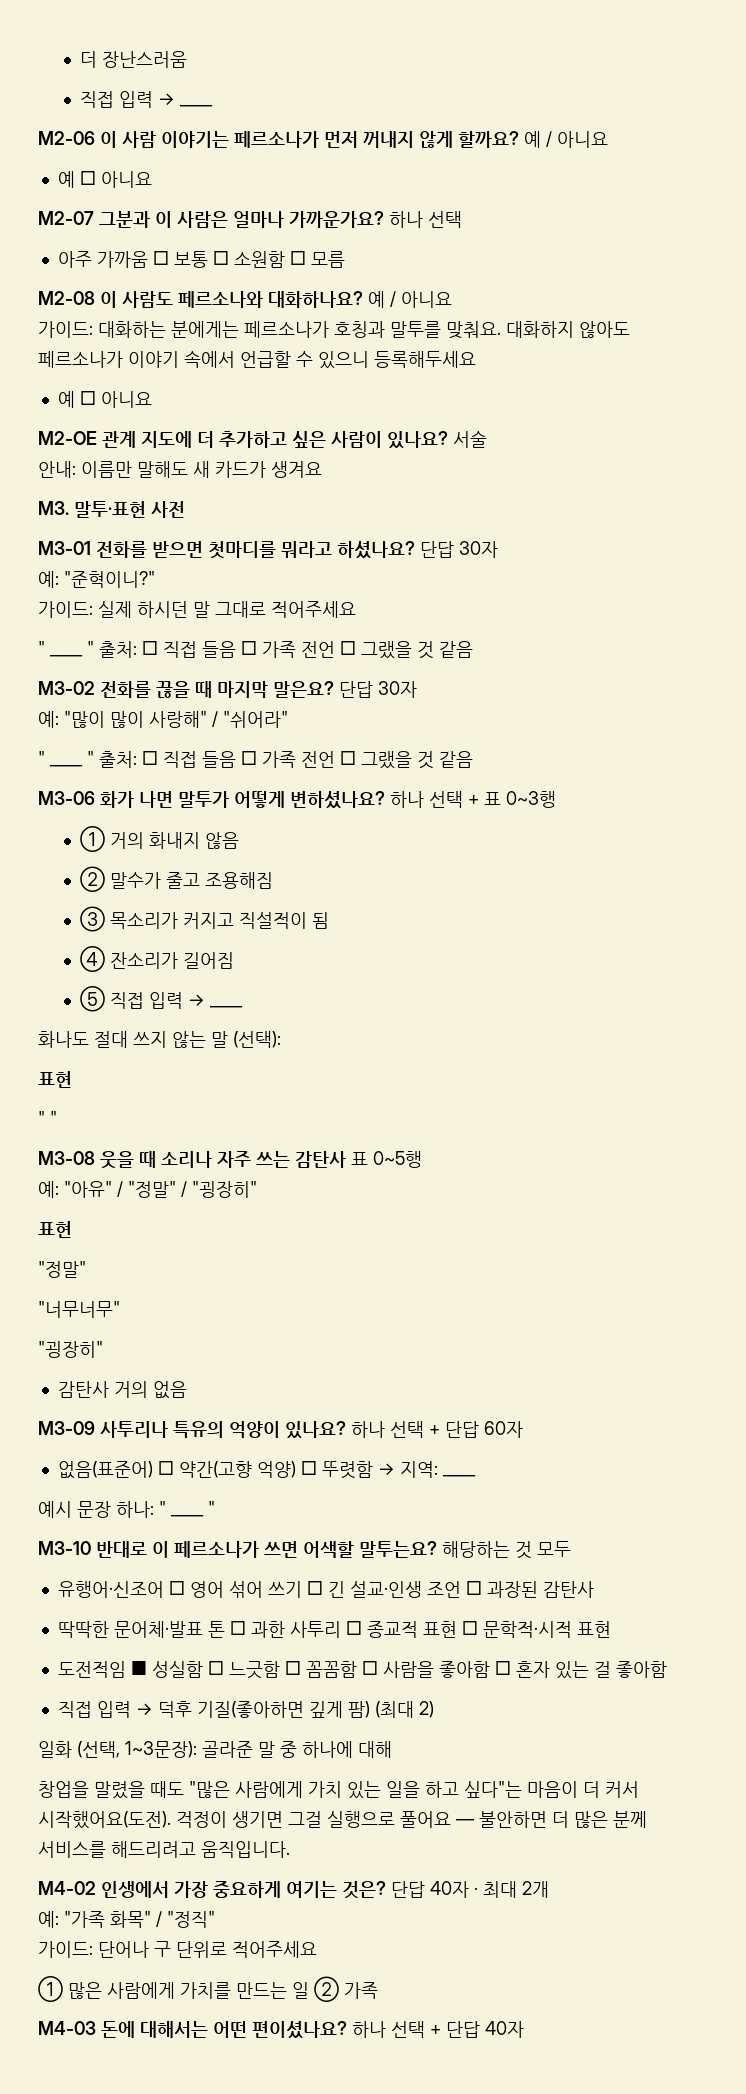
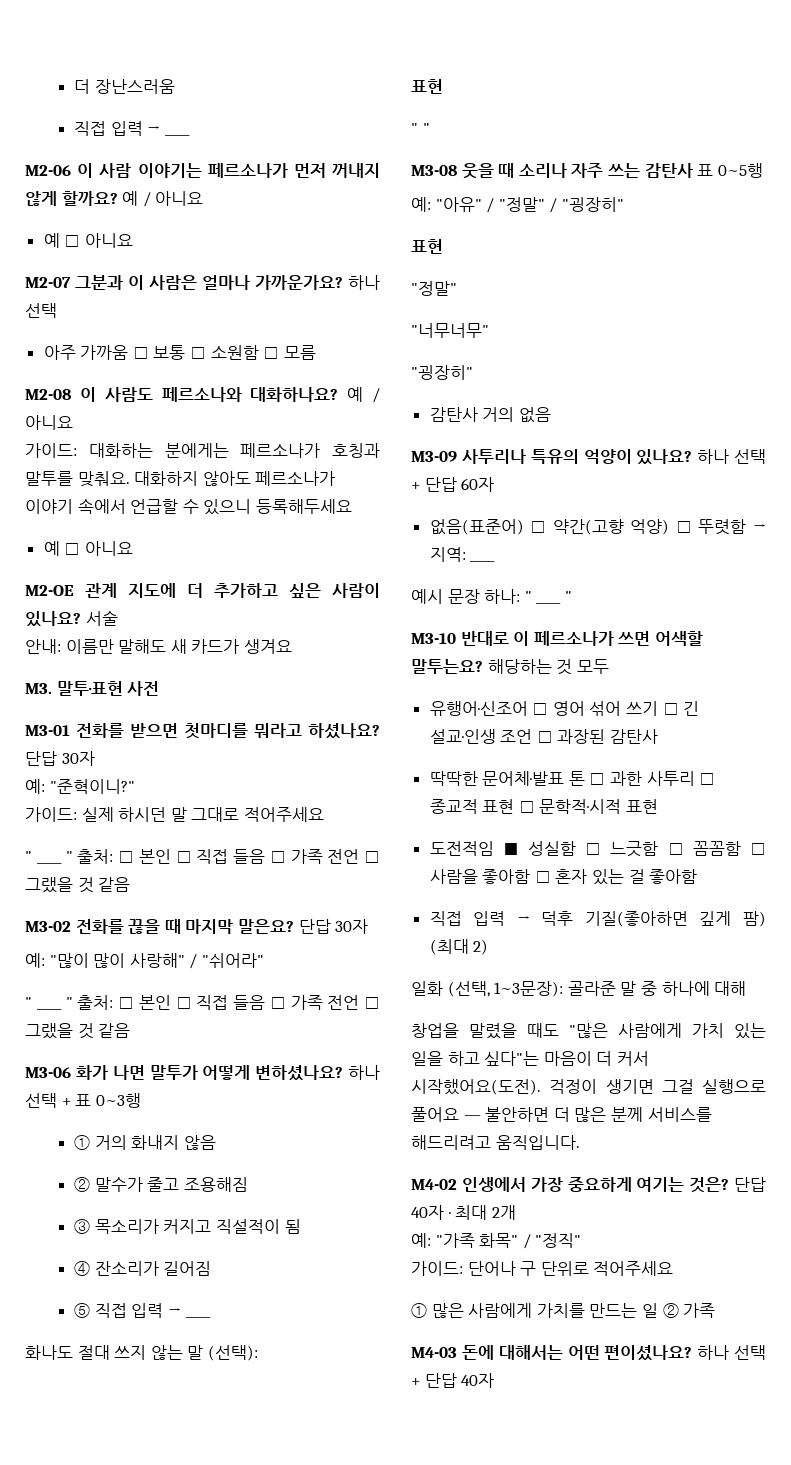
(158, 648) none -> [138,849,192,864] 본인 □
(158, 758) none -> [138,995,192,1010] 본인 □

